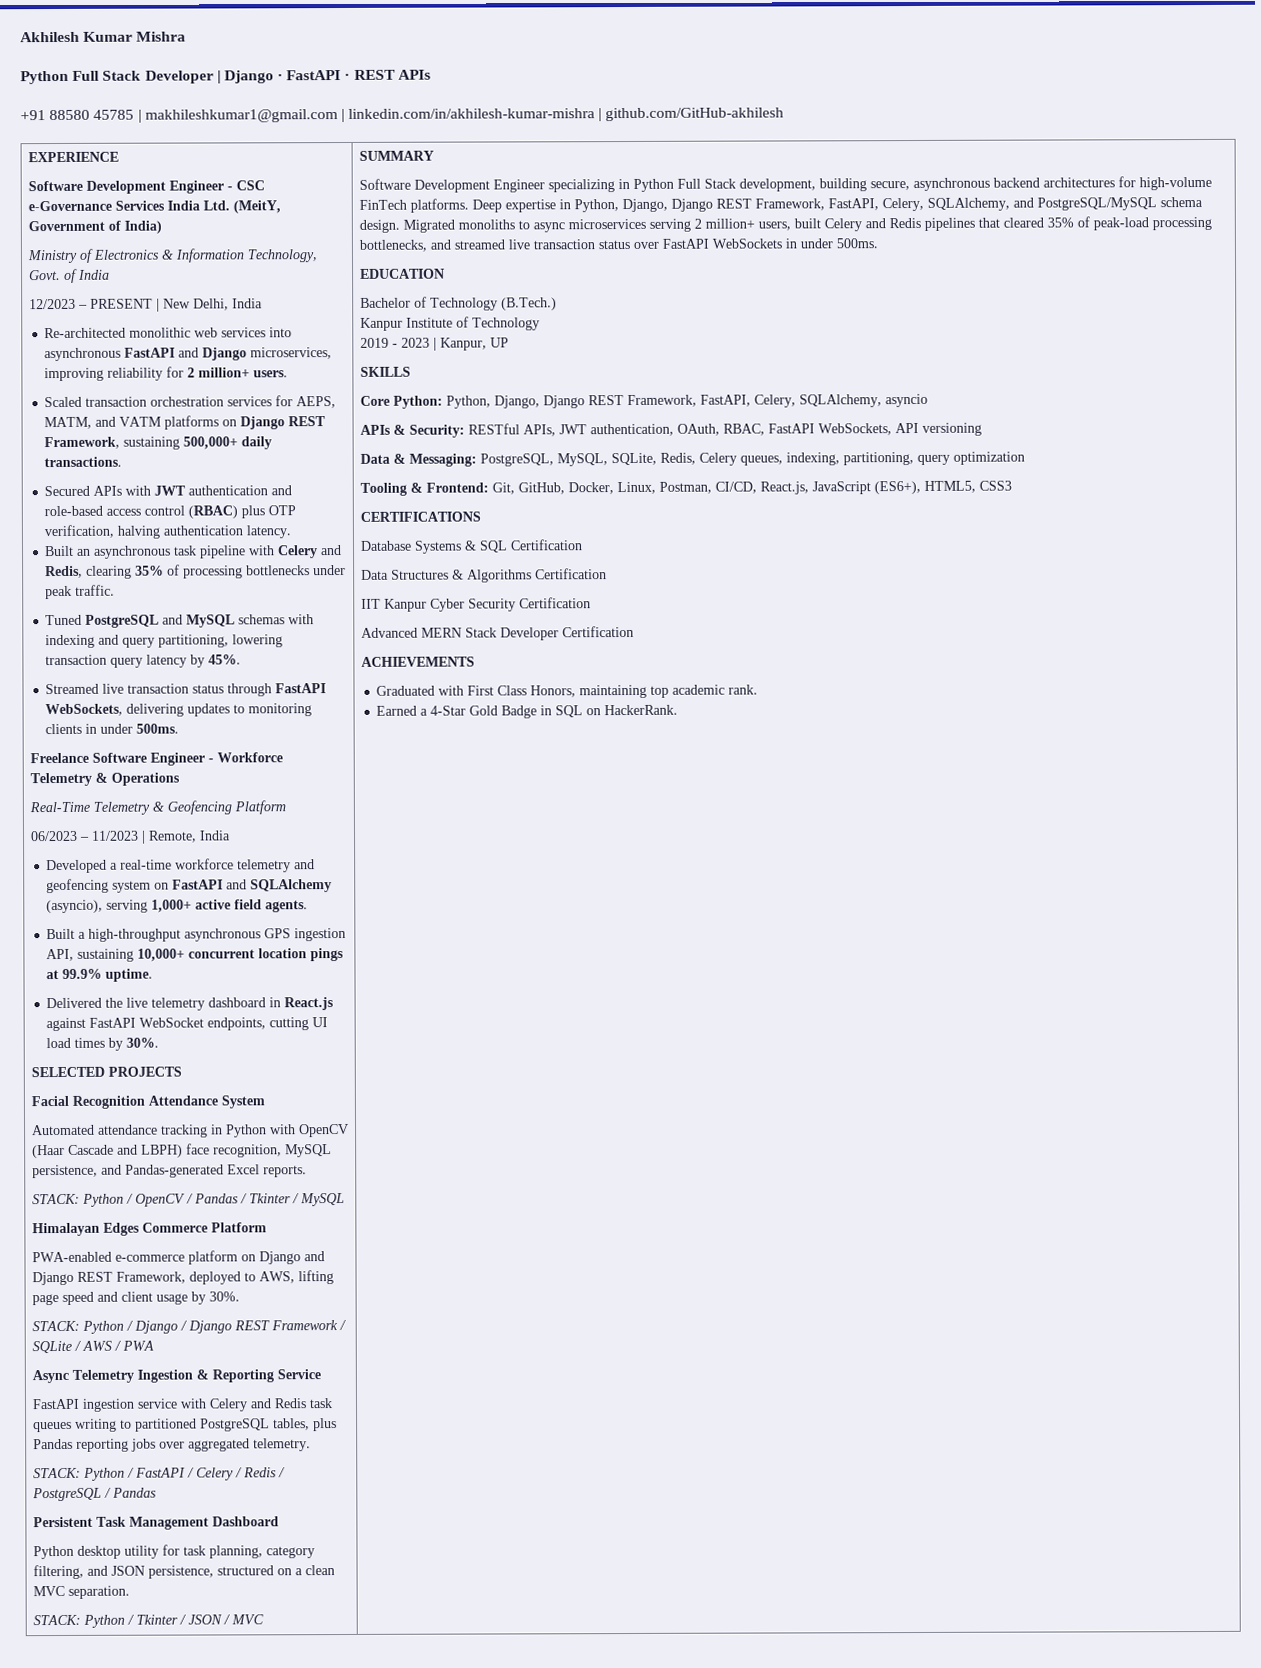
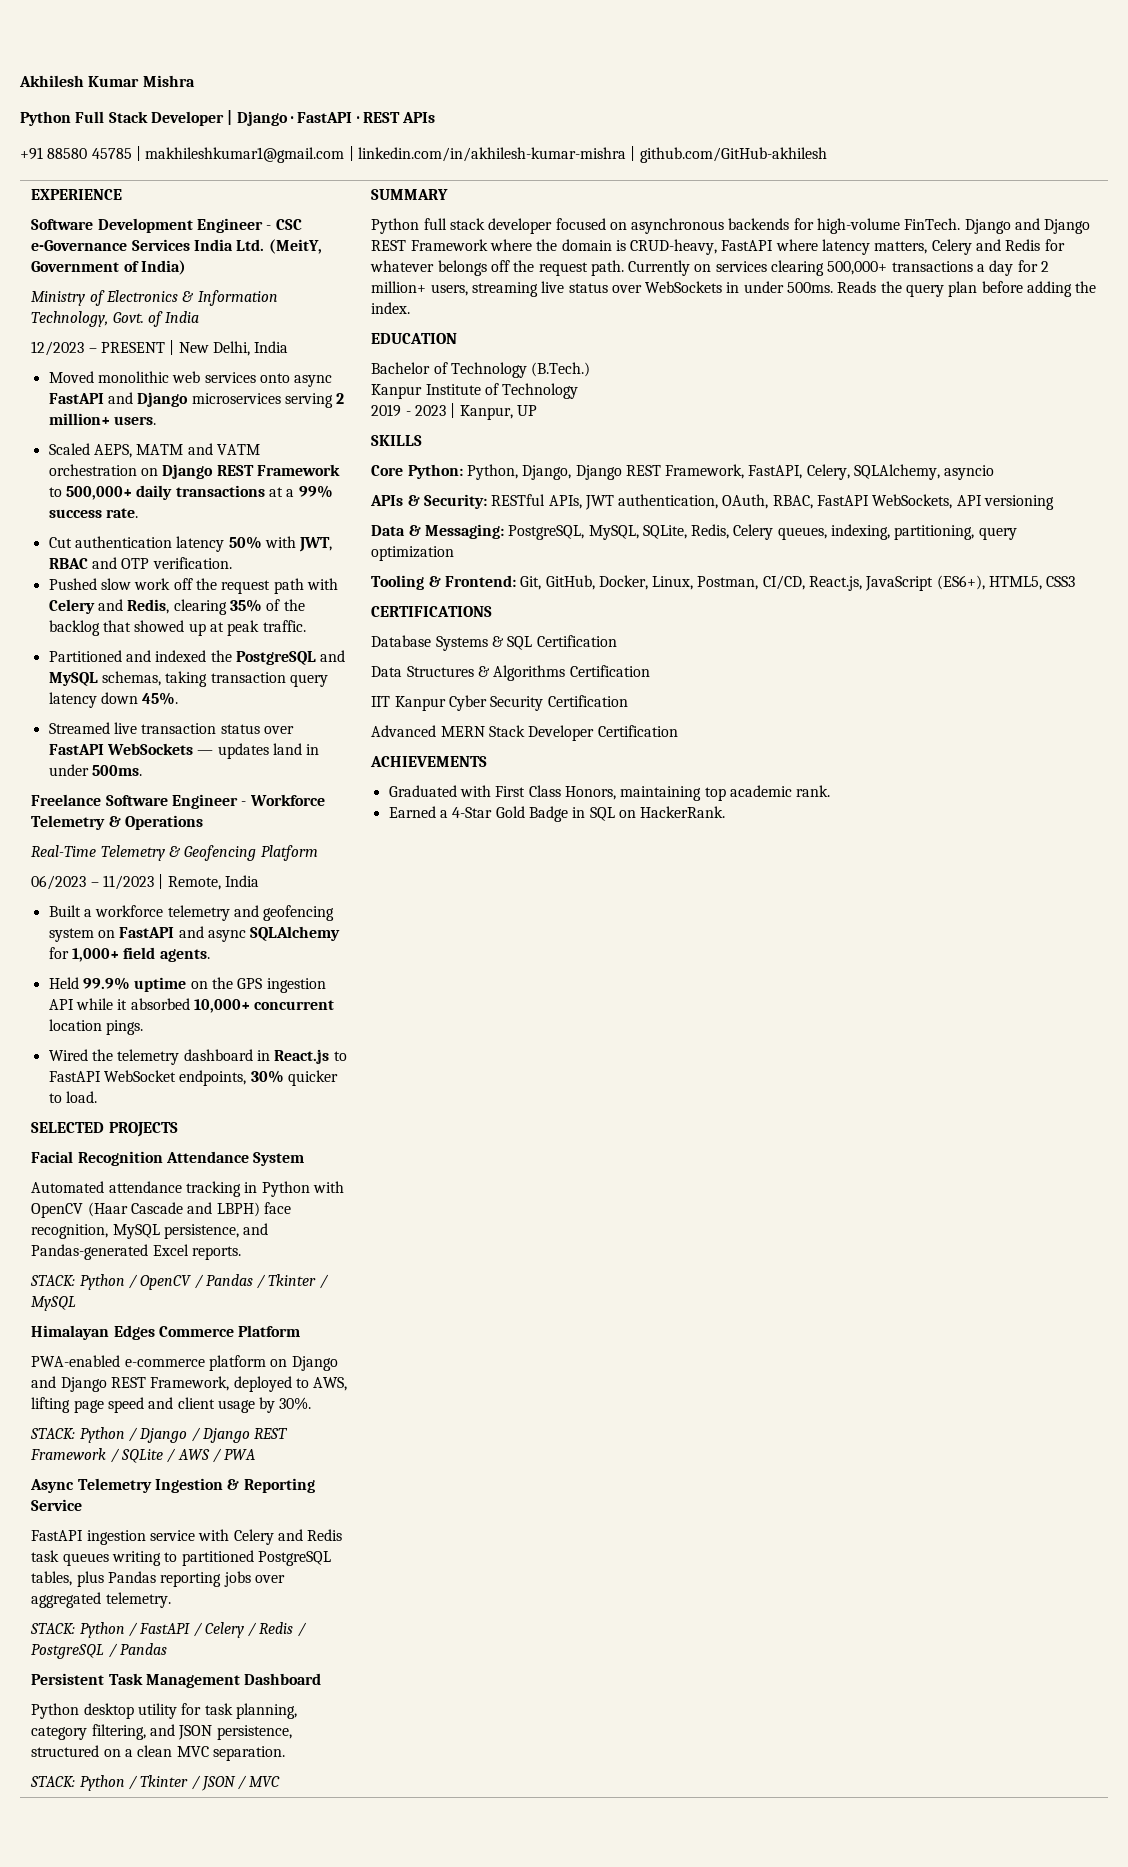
[44,327,127,339] Re-architected -> [48,371,94,383] Moved
[269,327,293,338] [44,347,122,362] into asynchronous -> [260,373,333,387] onto async
[250,347,333,360] [44,366,185,382] microservices, improving reliability for -> [191,393,334,408] microservices serving
[85,395,337,409] [44,416,93,430] transaction orchestration services for AEPS, MATM, -> [94,444,184,458] AEPS, MATM
[164,415,220,430] platforms -> [48,464,137,476] orchestration
[44,436,273,450] [44,456,123,468] [44,485,293,497] [44,505,297,519] [44,524,292,539] [44,545,247,559] Framework, sustaining 500,000+ daily transactions. // Secured APIs with JWT authentication and role-based access control (RBAC) plus OTP verification, halving authentication latency. // Built an asynchronous task pipeline -> [257,464,341,476] [48,485,333,500] [48,508,139,518] [48,536,333,552] [48,557,232,569] [48,578,304,594] Framework to 500,000+ daily transactions at a 99% success rate. // Cut authentication latency 50% with JWT, RBAC and OTP verification. // Pushed slow work off the request path
[183,564,347,579] [45,584,116,600] [45,614,315,628] [45,634,284,649] processing bottlenecks under peak traffic. // Tuned PostgreSQL and MySQL schemas with indexing and query partitioning, lowering -> [283,599,305,611] [48,620,306,636] [48,650,346,665] [48,671,208,687] the backlog that showed up at peak traffic. // Partitioned and indexed the PostgreSQL and MySQL schemas, taking
[190,654,206,668] by -> [101,692,139,704] down
[227,683,327,697] [45,703,313,717] [45,723,83,735] through FastAPI WebSockets, delivering updates to monitoring clients -> [264,726,295,734] [48,743,303,759] over FastAPI WebSockets — updates land
[46,859,173,874] Developed a real-time -> [48,905,93,917] Built a
[250,879,333,893] [46,899,309,914] [46,927,347,942] [46,947,345,962] [46,968,154,982] [46,997,149,1009] SQLAlchemy (asyncio), serving 1,000+ active field agents. // Built a high-throughput asynchronous GPS ingestion API, sustaining 10,000+ concurrent location pings at 99.9% uptime. // Delivered the live -> [208,926,341,942] [48,947,210,962] [48,977,326,993] [48,998,335,1013] [48,1019,144,1035] [48,1049,114,1061] async SQLAlchemy for 1,000+ field agents. // Held 99.9% uptime on the GPS ingestion API while it absorbed 10,000+ concurrent location pings. // Wired the
[46,1017,87,1032] against -> [333,1051,347,1061] to
[269,1017,329,1031] [46,1037,160,1051] cutting UI load times by 30%. -> [250,1070,339,1086] [48,1091,98,1103] 30% quicker to load.
[358,176,1212,193] [358,196,1203,213] [358,216,1212,233] [358,238,709,252] Software Development Engineer specializing in Python Full Stack development, building secure, asynchronous backend architectures for high-volume FinTech platforms. Deep expertise in Python, Django, Django REST Framework, FastAPI, Celery, SQLAlchemy, and PostgreSQL/MySQL schema design. Migrated monoliths to async microservices serving 2 million+ users, built Celery and Redis pipelines that cleared 35% of peak-load processing bottlenecks, and streamed live transaction status over FastAPI -> [371,218,1091,234] [371,239,1065,255] [370,260,1050,276] [371,281,642,297] Python full stack developer focused on asynchronous backends for high-volume FinTech. Django and Django REST Framework where the domain is CRUD-heavy, FastAPI where latency matters, Celery and Redis for whatever belongs off the request path. Currently on services clearing 500,000+ transactions a day for 2 million+ users, streaming live status over
(878, 243) none -> [837,281,1097,297] [371,302,411,314] Reads the query plan before adding the index.

